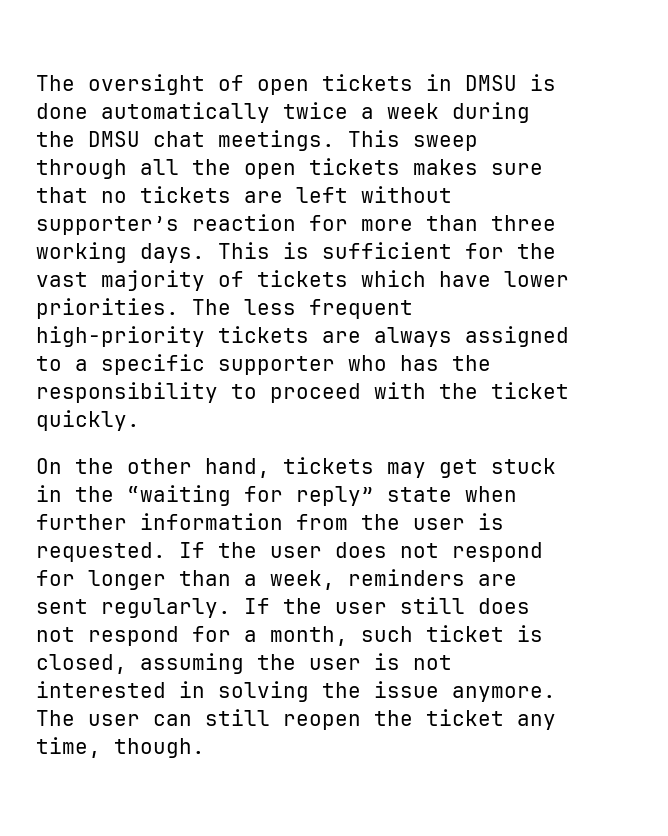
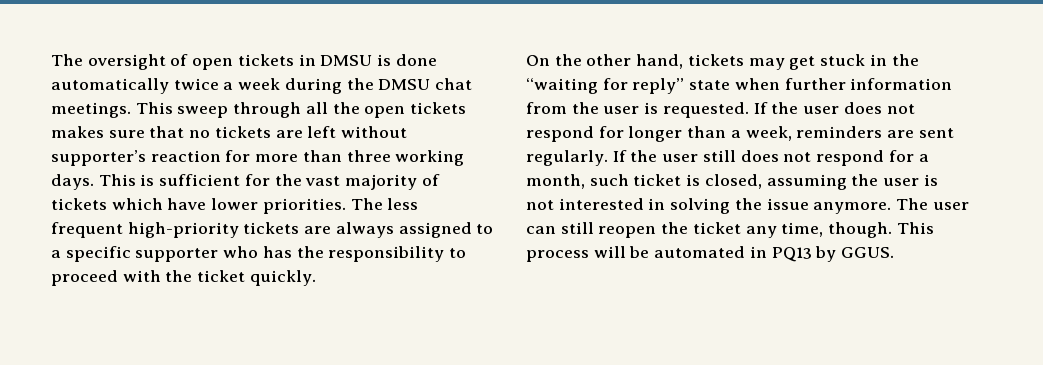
(205, 748) none -> [896,222,934,234] [526,246,895,262] This process will be automated in PQ13 by GGUS.

